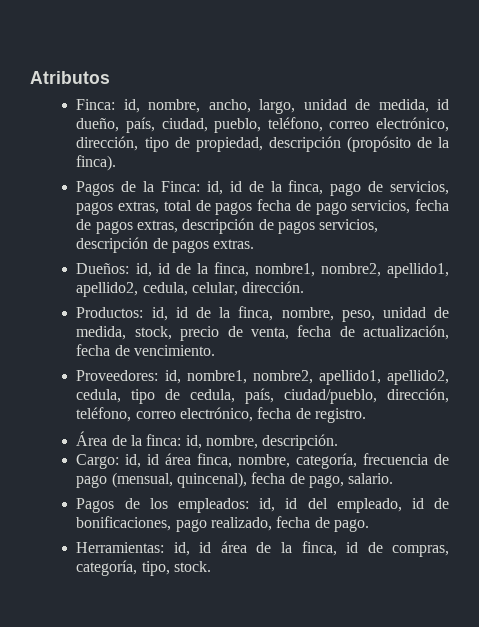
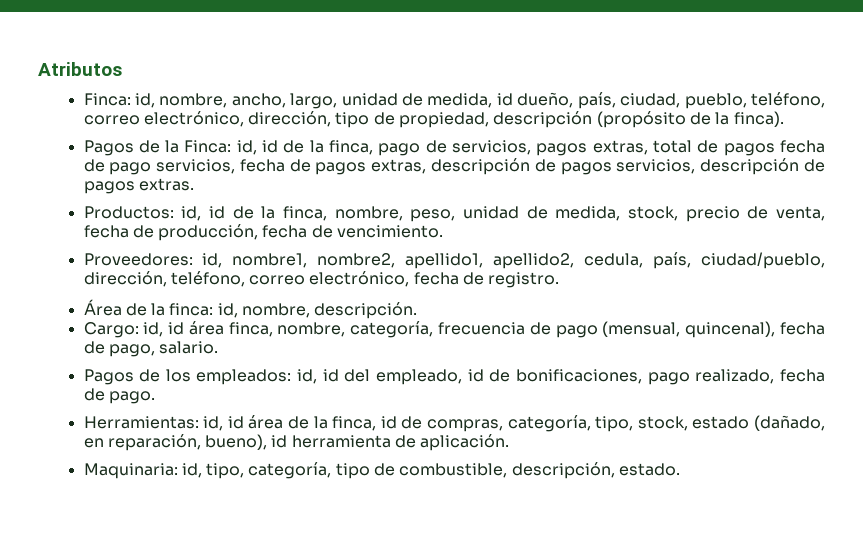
[76,262,449,278] [76,281,305,297] // Dueños: id, id de la finca, nombre1, nombre2, apellido1, apellido2, cedula, celular, dirección. -> (194, 184) none
[363,325,449,340] actualización, -> [158,224,259,241] producción,
[131,389,236,404] tipo de cedula, -> (644, 260) none
[174,561,212,572] stock. -> [637,415,825,431] [83,434,510,451] [83,462,681,479] stock, estado (dañado, en reparación, bueno), id herramienta de aplicación. // Maquinaria: id, tipo, categoría, tipo de combustible, descripción, estado.

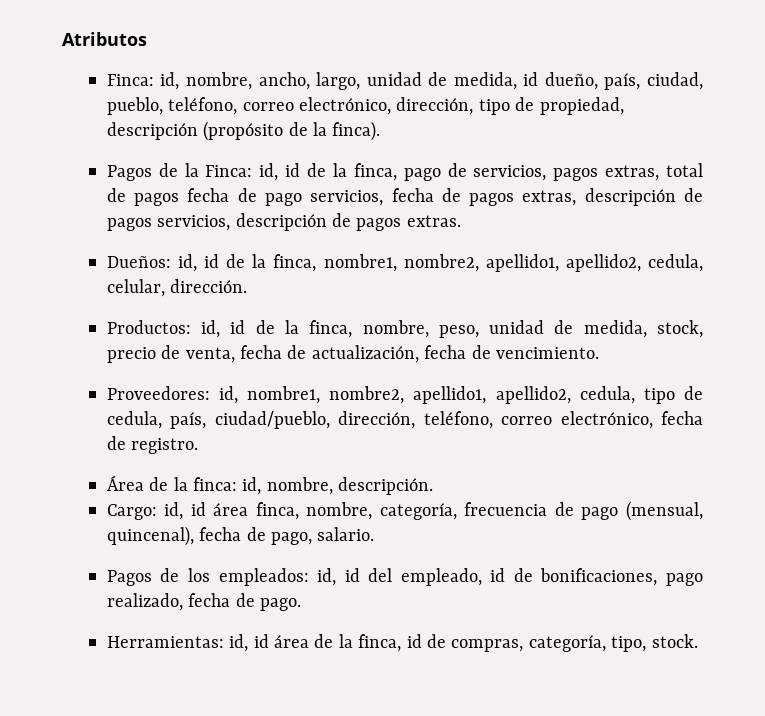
(194, 184) none -> [106,254,703,272] [106,279,248,297] // Dueños: id, id de la finca, nombre1, nombre2, apellido1, apellido2, cedula, celular, dirección.
[158,224,259,241] producción, -> [311,345,419,363] actualización,
(644, 260) none -> [643,386,704,404] [106,411,162,429] tipo de cedula,
[637,415,825,431] [83,434,510,451] [83,462,681,479] stock, estado (dañado, en reparación, bueno), id herramienta de aplicación. // Maquinaria: id, tipo, categoría, tipo de combustible, descripción, estado. -> [651,634,698,648] stock.

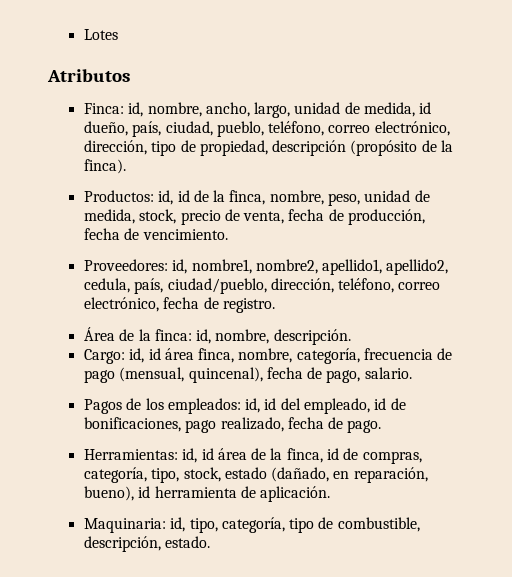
(62, 39) none -> [83,29,118,40] Lotes //
[106,163,703,181] [106,188,704,206] [106,213,461,231] [106,254,703,272] [106,279,248,297] // Pagos de la Finca: id, id de la finca, pago de servicios, pagos extras, total de pagos fecha de pago servicios, fecha de pagos extras, descripción de pagos servicios, descripción de pagos extras. // Dueños: id, id de la finca, nombre1, nombre2, apellido1, apellido2, cedula, celular, dirección. -> (126, 166) none
[311,345,419,363] actualización, -> [348,209,426,225] producción,
[643,386,704,404] [106,411,162,429] tipo de cedula, -> (130, 285) none
[651,634,698,648] stock. -> [183,467,428,483] [83,486,331,502] [83,517,420,533] [83,536,211,552] stock, estado (dañado, en reparación, bueno), id herramienta de aplicación. // Maquinaria: id, tipo, categoría, tipo de combustible, descripción, estado.

